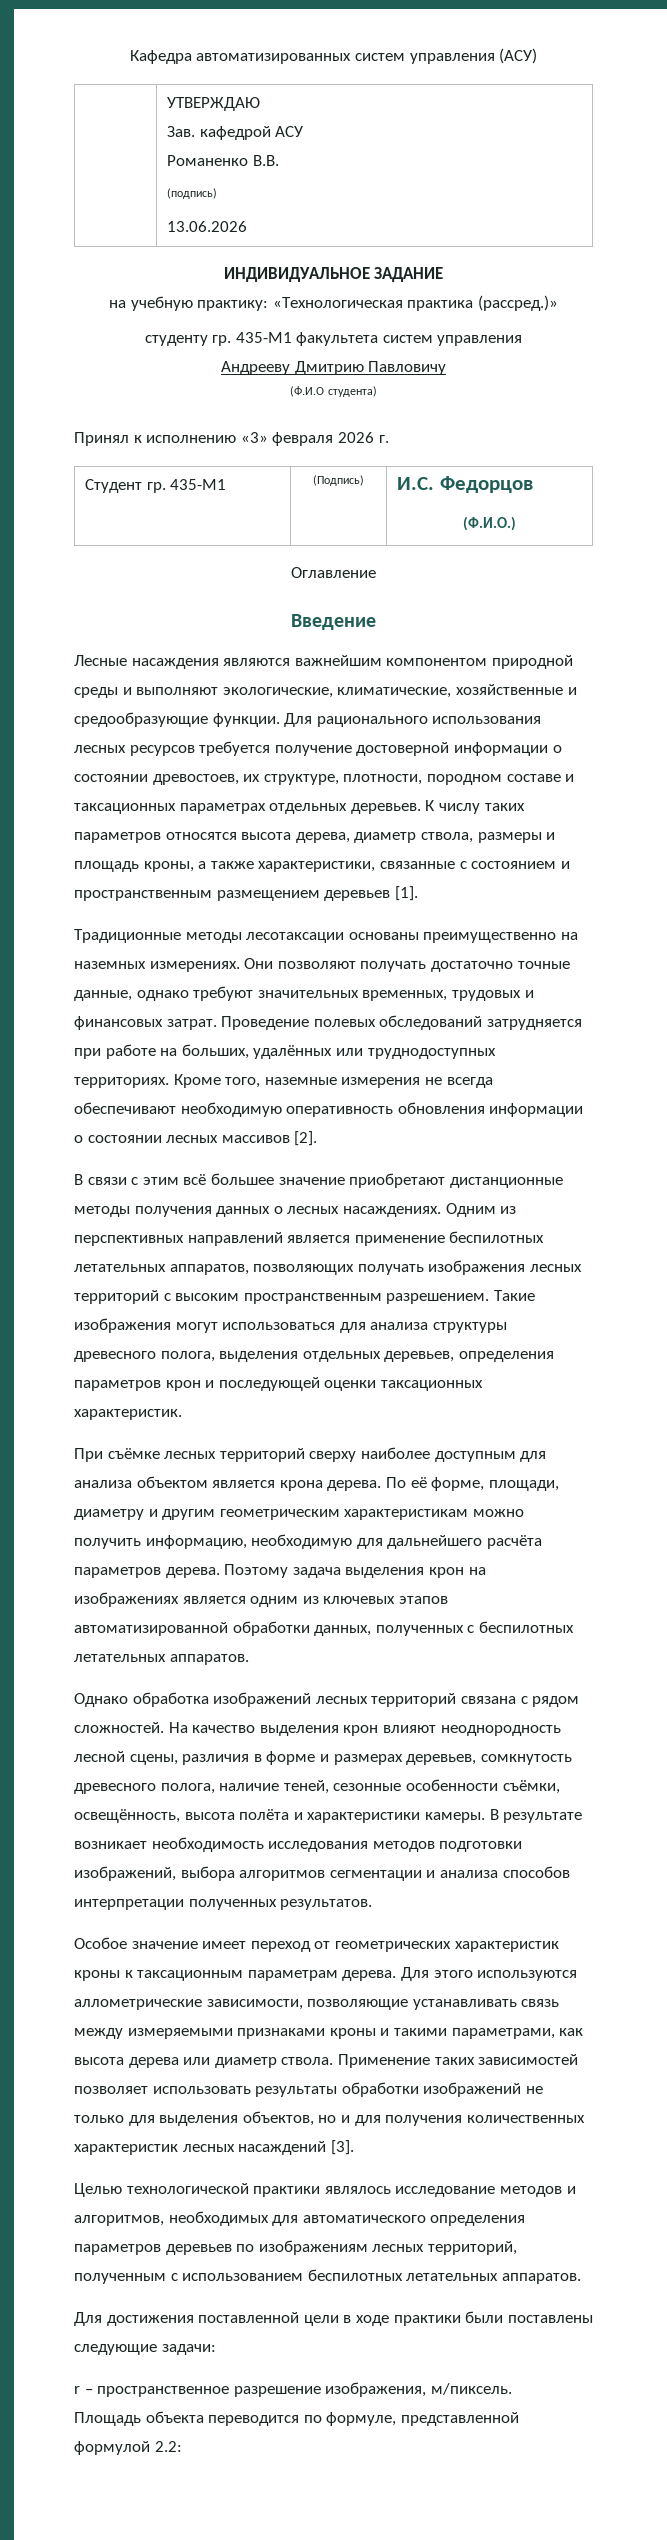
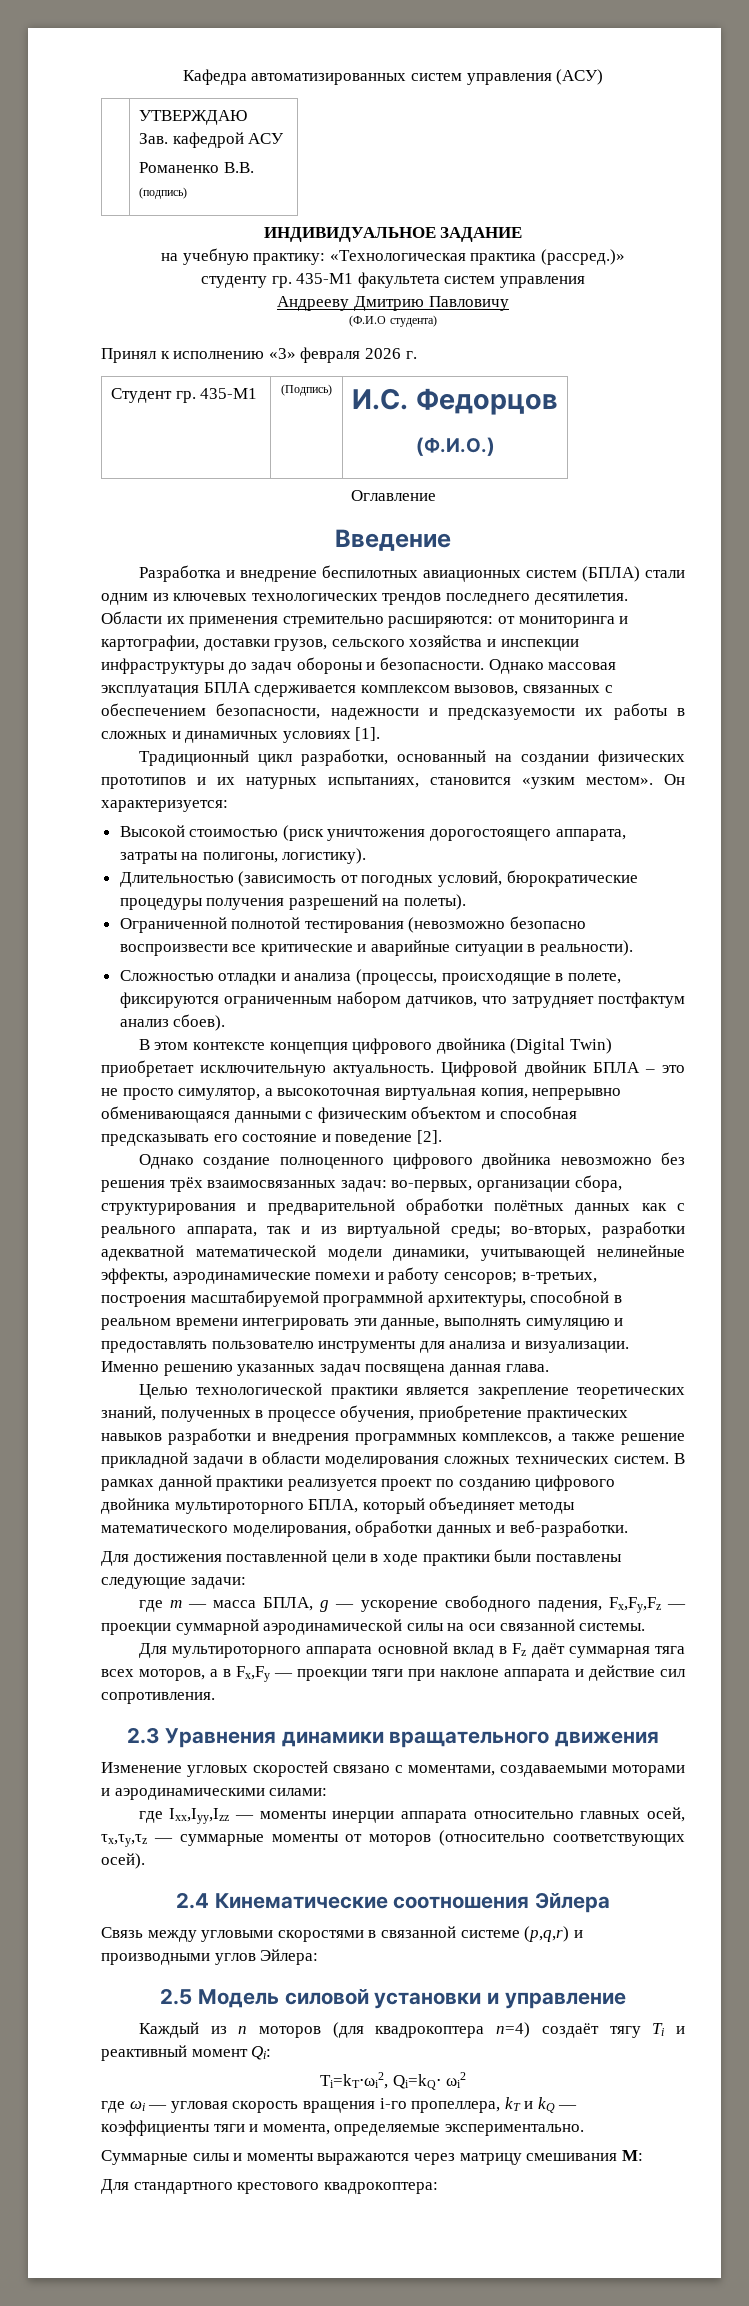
[167,221,248,232] // 13.06.2026 -> (188, 193) none
[74,655,573,669] [74,684,577,698] [74,712,542,727] [74,741,562,756] [74,774,575,785] [74,800,525,814] [74,832,556,843] [74,861,570,872] [74,886,418,901] [74,929,578,943] [74,958,570,972] [74,986,534,1001] [74,1015,582,1030] [74,1044,496,1059] [74,1074,493,1088] [74,1102,584,1117] [74,1131,318,1146] [74,1173,563,1188] [74,1203,517,1217] [74,1231,545,1246] [74,1260,582,1275] [74,1290,535,1304] [74,1318,507,1333] [74,1351,554,1362] [74,1377,483,1391] [74,1409,182,1420] [74,1447,547,1462] [74,1476,559,1491] [74,1509,524,1520] [74,1534,542,1549] [74,1564,486,1578] [74,1592,448,1607] [74,1621,574,1636] [74,1654,249,1665] [74,1692,580,1707] [74,1722,561,1736] [74,1751,572,1765] [74,1779,560,1794] [74,1809,583,1823] [74,1837,523,1852] [74,1866,570,1881] [74,1899,373,1910] [74,1937,559,1952] [74,1967,578,1981] [74,1999,560,2010] [74,2028,584,2039] [74,2054,579,2068] [74,2082,543,2097] [74,2111,585,2126] [74,2140,354,2155] [74,2183,576,2197] [74,2211,526,2226] [74,2240,517,2255] [74,2269,581,2284] Лесные насаждения являются важнейшим компонентом природной среды и выполняют экологические, климатические, хозяйственные и средообразующие функции. Для рационального использования лесных ресурсов требуется получение достоверной информации о состоянии древостоев, их структуре, плотности, породном составе и таксационных параметрах отдельных деревьев. К числу таких параметров относятся высота дерева, диаметр ствола, размеры и площадь кроны, а также характеристики, связанные с состоянием и пространственным размещением деревьев [1]. // Традиционные методы лесотаксации основаны преимущественно на наземных измерениях. Они позволяют получать достаточно точные данные, однако требуют значительных временных, трудовых и финансовых затрат. Проведение полевых обследований затрудняется при работе на больших, удалённых или труднодоступных территориях. Кроме того, наземные измерения не всегда обеспечивают необходимую оперативность обновления информации о состоянии лесных массивов [2]. // В связи с этим всё большее значение приобретают дистанционные методы получения данных о лесных насаждениях. Одним из перспективных направлений является применение беспилотных летательных аппаратов, позволяющих получать изображения лесных территорий с высоким пространственным разрешением. Такие изображения могут использоваться для анализа структуры древесного полога, выделения отдельных деревьев, определения параметров крон и последующей оценки таксационных характеристик. // При съёмке лесных территорий сверху наиболее доступным для анализа объектом является крона дерева. По её форме, площади, диаметру и другим геометрическим характеристикам можно получить информацию, необходимую для дальнейшего расчёта параметров дерева. Поэтому задача выделения крон на изображениях является одним из ключевых этапов автоматизированной обработки данных, полученных с беспилотных летательных аппаратов. // Однако обработка изображений лесных территорий связана с рядом сложностей. На качество выделения крон влияют неоднородность лесной сцены, различия в форме и размерах деревьев, сомкнутость древесного полога, наличие теней, сезонные особенности съёмки, освещённость, высота полёта и характеристики камеры. В результате возникает необходимость исследования методов подготовки изображений, выбора алгоритмов сегментации и анализа способов интерпретации полученных результатов. // Особое значение имеет переход от геометрических характеристик кроны к таксационным параметрам дерева. Для этого используются аллометрические зависимости, позволяющие устанавливать связь между измеряемыми признаками кроны и такими параметрами, как высота дерева или диаметр ствола. Применение таких зависимостей позволяет использовать результаты обработки изображений не только для выделения объектов, но и для получения количественных характеристик лесных насаждений [3]. // Целью технологической практики являлось исследование методов и алгоритмов, необходимых для автоматического определения параметров деревьев по изображениям лесных территорий, полученным с использованием беспилотных летательных аппаратов. -> [138,565,686,582] [101,593,628,605] [101,611,629,628] [101,635,579,651] [101,657,617,674] [101,682,613,697] [101,703,685,720] [101,727,381,743] [138,749,686,766] [101,774,685,789] [101,800,228,812] [119,825,626,841] [119,848,367,864] [119,870,638,887] [119,894,467,910] [119,916,587,933] [119,940,633,956] [119,969,621,985] [119,991,685,1008] [119,1014,226,1031] [138,1038,612,1054] [101,1060,685,1077] [101,1088,622,1100] [101,1106,577,1123] [101,1130,442,1146] [138,1152,685,1169] [101,1175,622,1192] [101,1198,685,1215] [101,1221,685,1238] [101,1245,685,1261] [101,1267,597,1284] [101,1290,622,1307] [101,1318,624,1330] [101,1341,629,1353] [101,1361,549,1376] [138,1383,685,1399] [101,1405,628,1422] [101,1428,685,1445] [101,1451,685,1468] [101,1475,616,1491] [101,1497,575,1514] [101,1520,628,1537] Разработка и внедрение беспилотных авиационных систем (БПЛА) стали одним из ключевых технологических трендов последнего десятилетия. Области их применения стремительно расширяются: от мониторинга и картографии, доставки грузов, сельского хозяйства и инспекции инфраструктуры до задач обороны и безопасности. Однако массовая эксплуатация БПЛА сдерживается комплексом вызовов, связанных с обеспечением безопасности, надежности и предсказуемости их работы в сложных и динамичных условиях [1]. // Традиционный цикл разработки, основанный на создании физических прототипов и их натурных испытаниях, становится «узким местом». Он характеризуется: // Высокой стоимостью (риск уничтожения дорогостоящего аппарата, затраты на полигоны, логистику). // Длительностью (зависимость от погодных условий, бюрократические процедуры получения разрешений на полеты). // Ограниченной полнотой тестирования (невозможно безопасно воспроизвести все критические и аварийные ситуации в реальности). // Сложностью отладки и анализа (процессы, происходящие в полете, фиксируются ограниченным набором датчиков, что затрудняет постфактум анализ сбоев). // В этом контексте концепция цифрового двойника (Digital Twin) приобретает исключительную актуальность. Цифровой двойник БПЛА – это не просто симулятор, а высокоточная виртуальная копия, непрерывно обменивающаяся данными с физическим объектом и способная предсказывать его состояние и поведение [2]. // Однако создание полноценного цифрового двойника невозможно без решения трёх взаимосвязанных задач: во-первых, организации сбора, структурирования и предварительной обработки полётных данных как с реального аппарата, так и из виртуальной среды; во-вторых, разработки адекватной математической модели динамики, учитывающей нелинейные эффекты, аэродинамические помехи и работу сенсоров; в-третьих, построения масштабируемой программной архитектуры, способной в реальном времени интегрировать эти данные, выполнять симуляцию и предоставлять пользователю инструменты для анализа и визуализации. Именно решению указанных задач посвящена данная глава. // Целью технологической практики является закрепление теоретических знаний, полученных в процессе обучения, приобретение практических навыков разработки и внедрения программных комплексов, а также решение прикладной задачи в области моделирования сложных технических систем. В рамках данной практики реализуется проект по созданию цифрового двойника мультироторного БПЛА, который объединяет методы математического моделирования, обработки данных и веб-разработки.
[74,2382,512,2397] [74,2411,519,2426] [74,2441,182,2455] r – пространственное разрешение изображения, м/пиксель. // Площадь объекта переводится по формуле, представленной формулой 2.2: -> [138,1595,686,1613] [101,1619,646,1635] [138,1642,685,1658] [101,1665,686,1682] [101,1692,215,1704] [127,1727,659,1748] [101,1761,685,1777] [101,1788,328,1800] [138,1807,685,1824] [101,1830,685,1847] [101,1853,145,1869] [175,1892,611,1913] [101,1926,583,1942] [101,1949,319,1965] [160,1988,626,2009] [138,2022,685,2038] [101,2045,272,2061] [320,2072,466,2090] [101,2097,578,2113] [101,2120,584,2136] [101,2150,643,2165] [101,2179,438,2194] где m — масса БПЛА, g — ускорение свободного падения, Fx,Fy,Fz — проекции суммарной аэродинамической силы на оси связанной системы. // Для мультироторного аппарата основной вклад в Fz даёт суммарная тяга всех моторов, а в Fx,Fy — проекции тяги при наклоне аппарата и действие сил сопротивления. // 2.3 Уравнения динамики вращательного движения // Изменение угловых скоростей связано с моментами, создаваемыми моторами и аэродинамическими силами: // где Ixx,Iyy,Izz — моменты инерции аппарата относительно главных осей, τx,τy,τz — суммарные моменты от моторов (относительно соответствующих осей). // 2.4 Кинематические соотношения Эйлера // Связь между угловыми скоростями в связанной системе (p,q,r) и производными углов Эйлера: // 2.5 Модель силовой установки и управление // Каждый из n моторов (для квадрокоптера n=4) создаёт тягу Ti и реактивный момент Qi: // Ti=kT⋅ωi2, Qi=kQ⋅ ωi2 // где ωi — угловая скорость вращения i-го пропеллера, kT и kQ — коэффициенты тяги и момента, определяемые экспериментально. // Суммарные силы и моменты выражаются через матрицу смешивания M: // Для стандартного крестового квадрокоптера:

